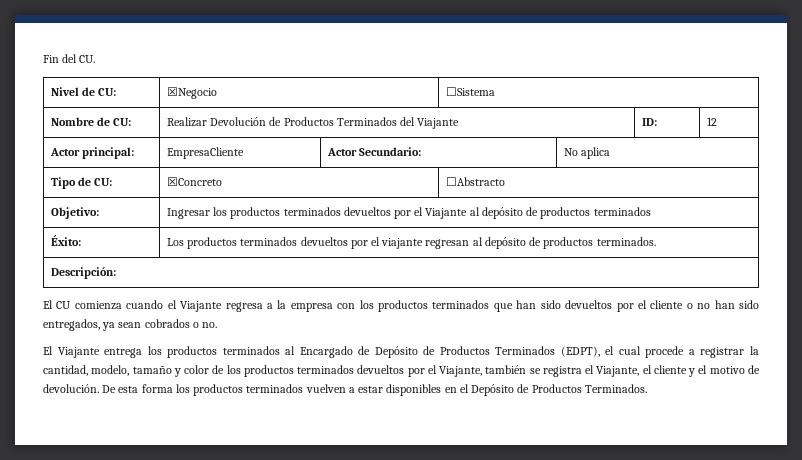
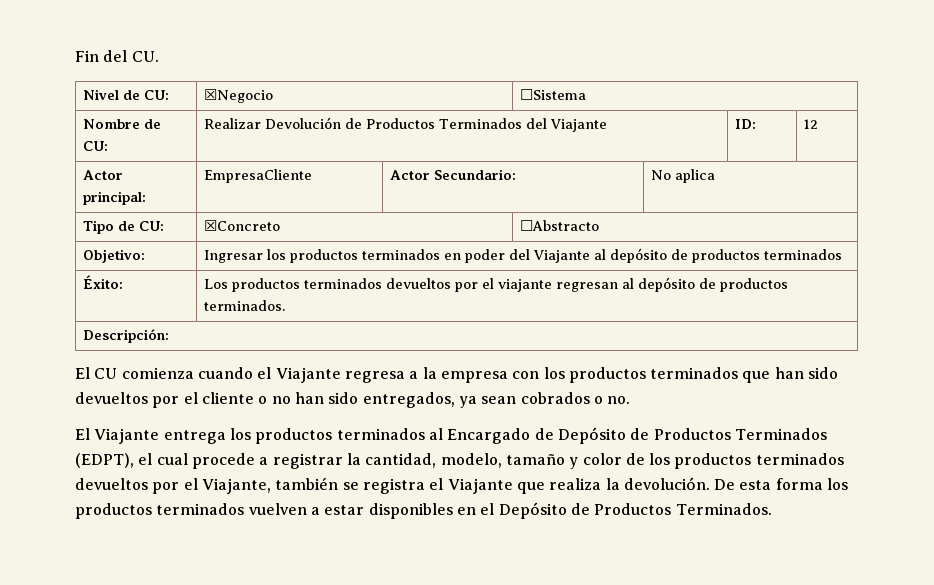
[343,207,424,219] devueltos por el -> [444,249,531,263] en poder del
[596,365,760,377] Viajante, el cliente y el motivo de -> [447,478,620,494] Viajante que realiza la

